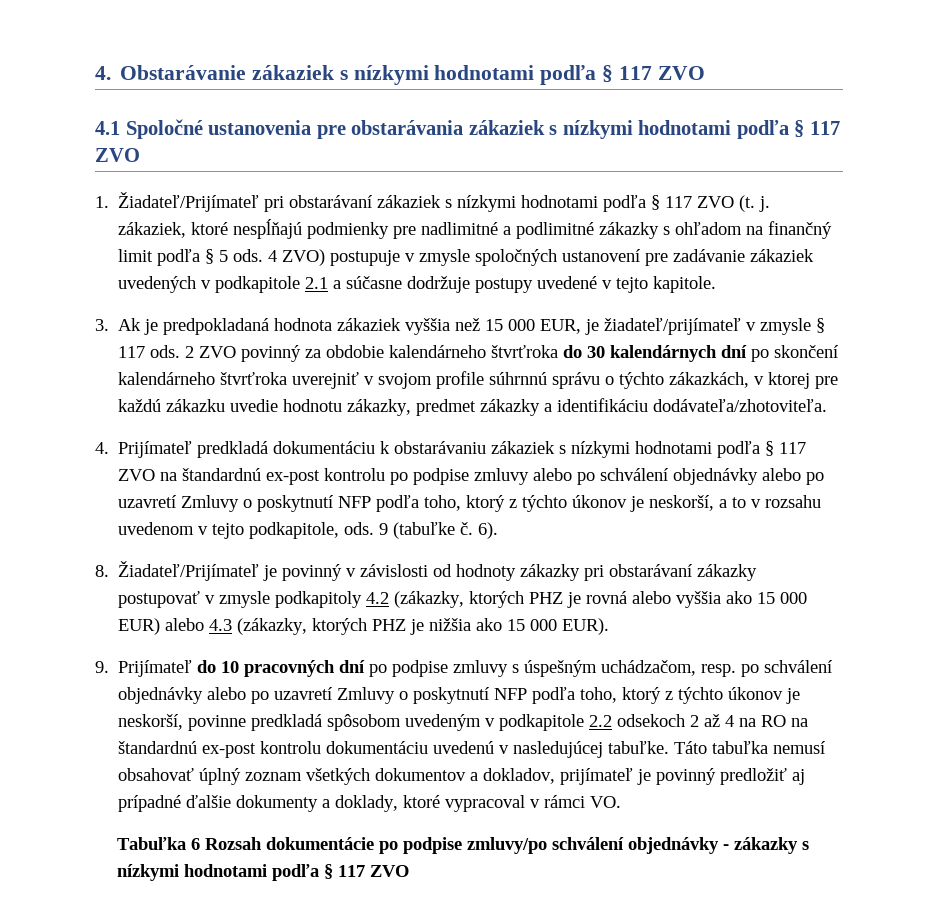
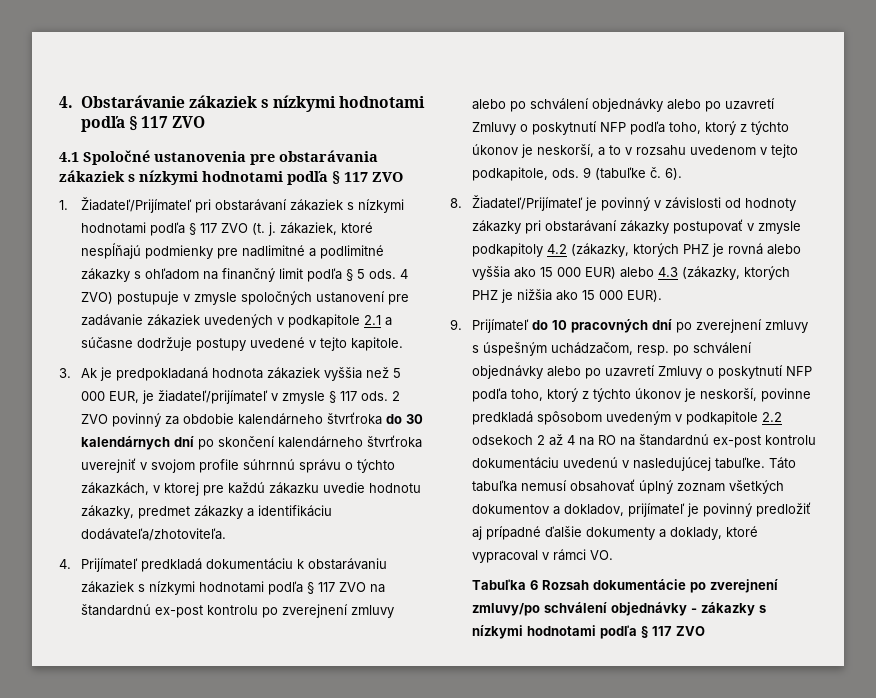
[485,319,504,331] 15 -> [392,368,401,378] 5
[413,468,470,485] podpise -> [281,604,348,618] zverejnení
[392,660,449,677] podpise -> [695,319,762,333] zverejnení
[403,837,463,854] podpise -> [709,579,778,593] zverejnení

